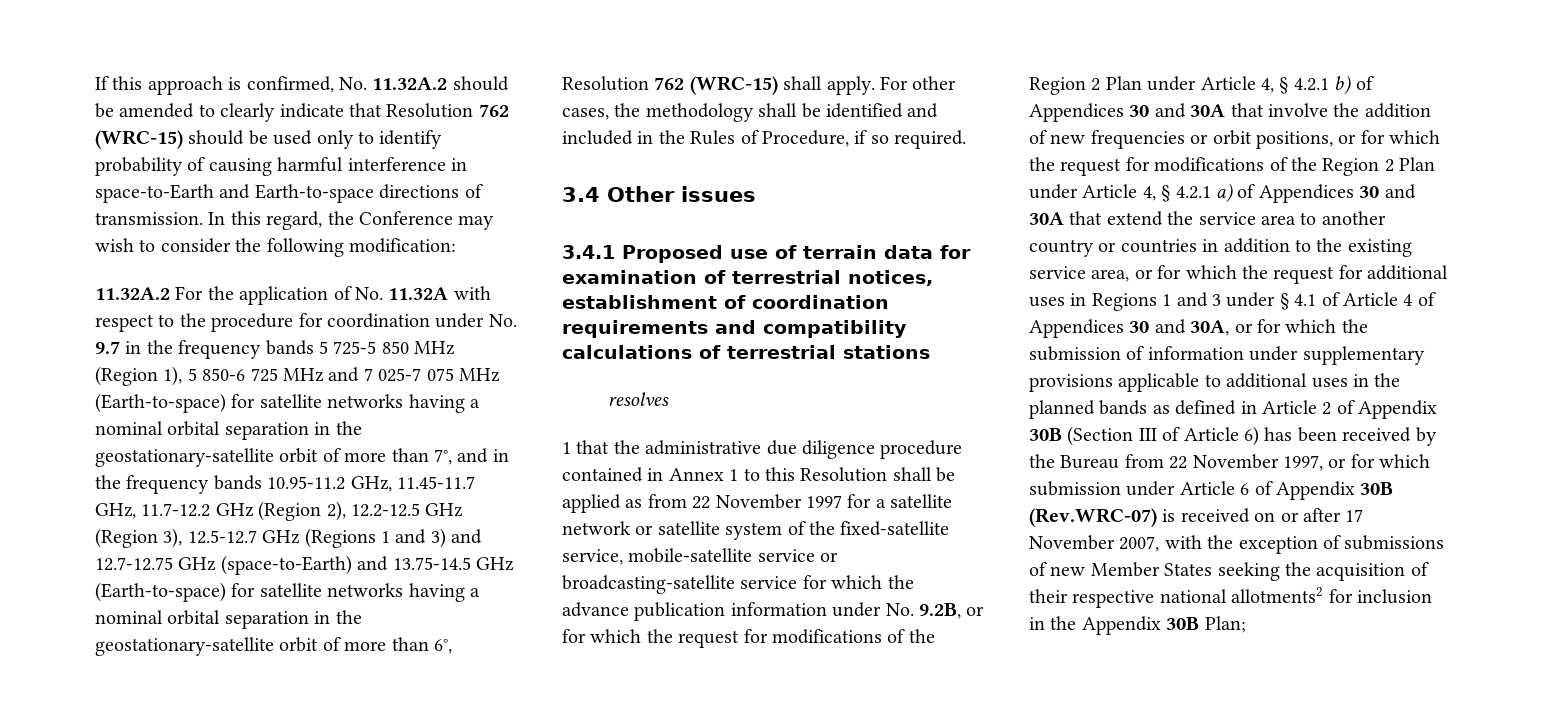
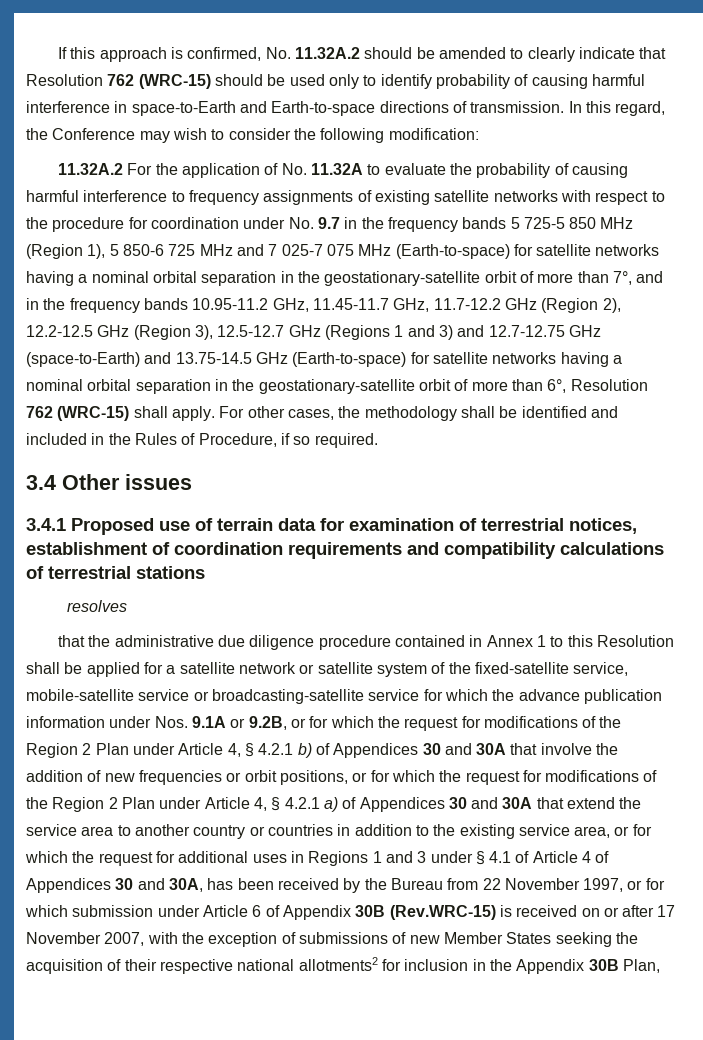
(449, 293) none -> [367,163,628,178] [26,190,558,205] to evaluate the probability of causing harmful interference to frequency assignments of existing satellite networks
[562,442,571,454] 1 -> (128, 606) none
[625,494,842,509] as from 22 November 1997 -> (140, 669) none
[885,603,914,616] No. -> [154,716,246,728] Nos. 9.1A or
[1234,319,1368,333] [1029,346,1425,365] [1029,373,1401,392] [1029,400,1438,419] [1029,426,1259,446] or for which the submission of information under supplementary provisions applicable to additional uses in the planned bands as defined in Article 2 of Appendix 30B (Section III of Article 6) -> (203, 885) none
[1029,508,1157,527] (Rev.WRC-07) -> [389,905,496,920] (Rev.WRC-15)
[1204,616,1246,633] Plan; -> [622,959,660,973] Plan,

